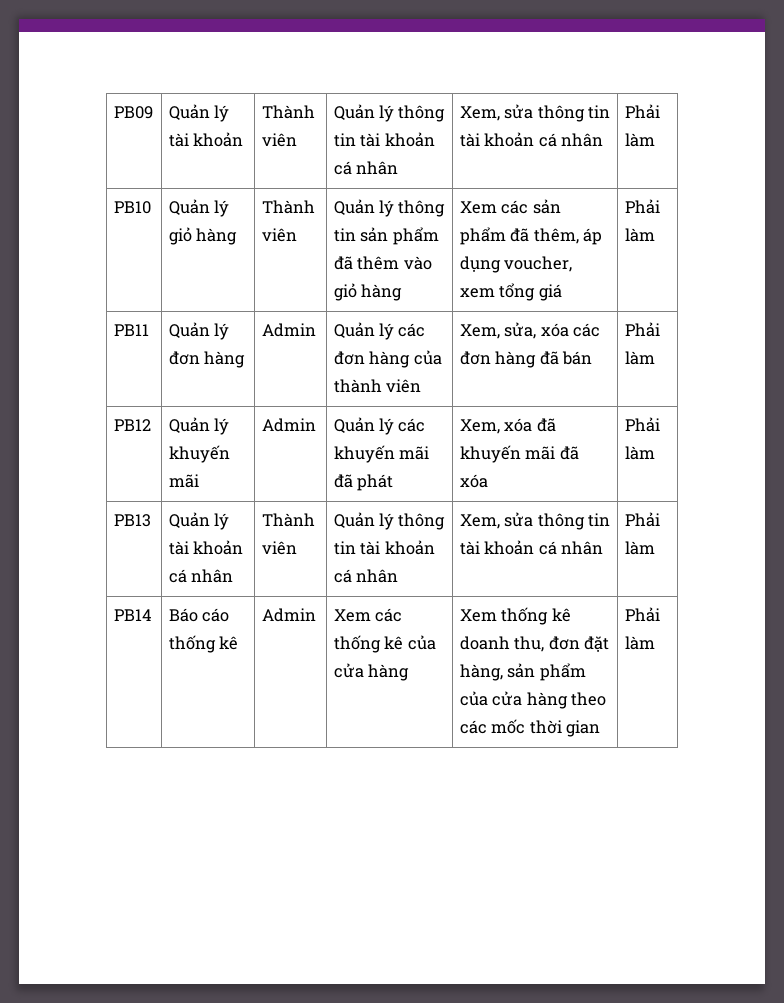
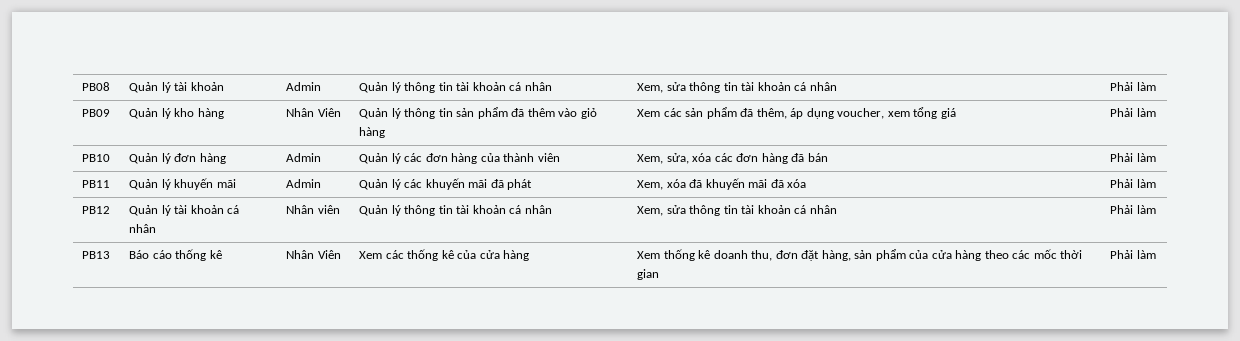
[113,106,153,119] PB09 -> [82,82,111,91] PB08
[261,105,315,119] [261,133,297,147] Thành viên -> [286,82,322,91] Admin
[113,201,151,214] [168,199,230,217] [168,227,238,245] [261,200,315,214] [261,228,297,242] PB10 | Quản lý giỏ hàng | Thành viên -> [82,109,111,117] [129,108,224,119] [286,108,341,117] PB09 | Quản lý kho hàng | Nhân Viên
[113,324,149,336] PB11 -> [82,154,111,162] PB10
[113,419,151,431] PB12 -> [82,180,111,188] PB11
[113,514,151,527] PB13 -> [82,206,111,214] PB12
[261,513,315,527] Thành -> [286,205,315,214] Nhân
[113,609,152,621] PB14 -> [82,251,111,259] PB13
[261,608,316,622] Admin -> [286,250,341,259] Nhân Viên

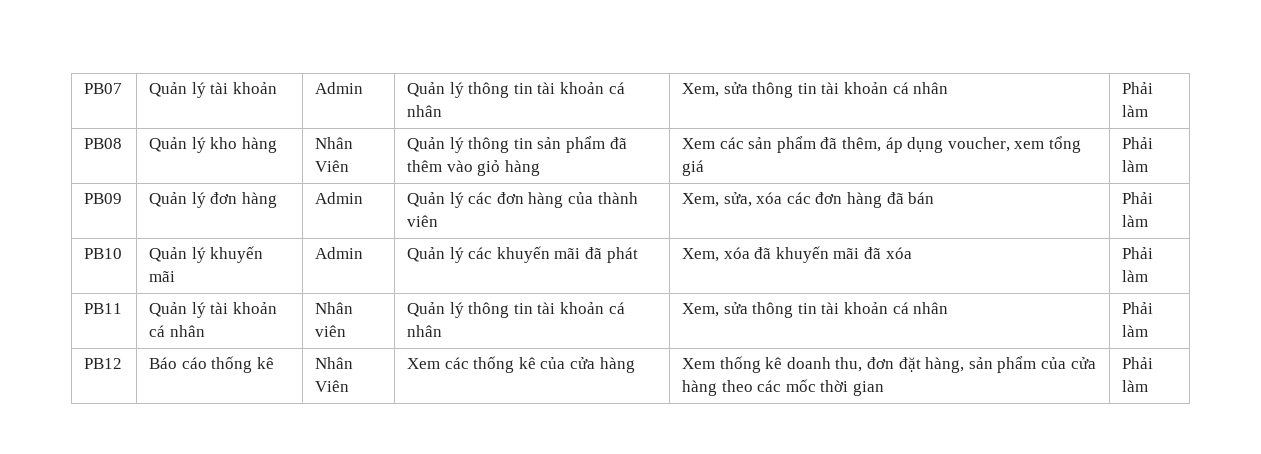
[82,82,111,91] PB08 -> [84,83,123,94] PB07
[82,109,111,117] PB09 -> [84,138,123,149] PB08
[82,154,111,162] PB10 -> [84,193,123,204] PB09
[82,180,111,188] PB11 -> [84,248,123,259] PB10
[82,206,111,214] PB12 -> [84,303,123,314] PB11
[82,251,111,259] PB13 -> [84,358,123,369] PB12

